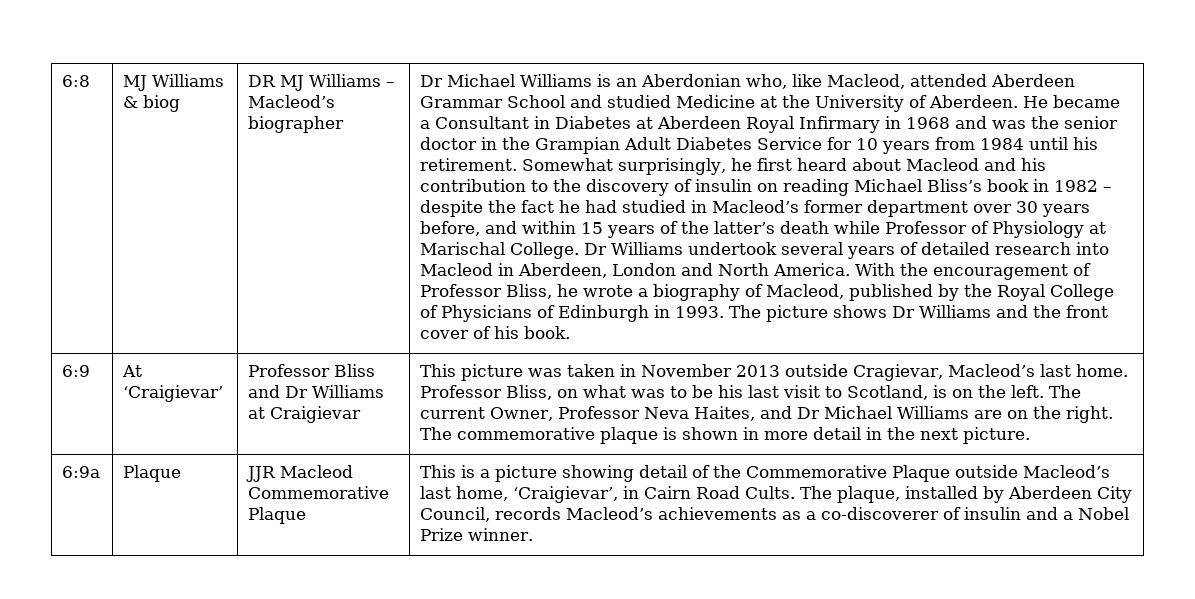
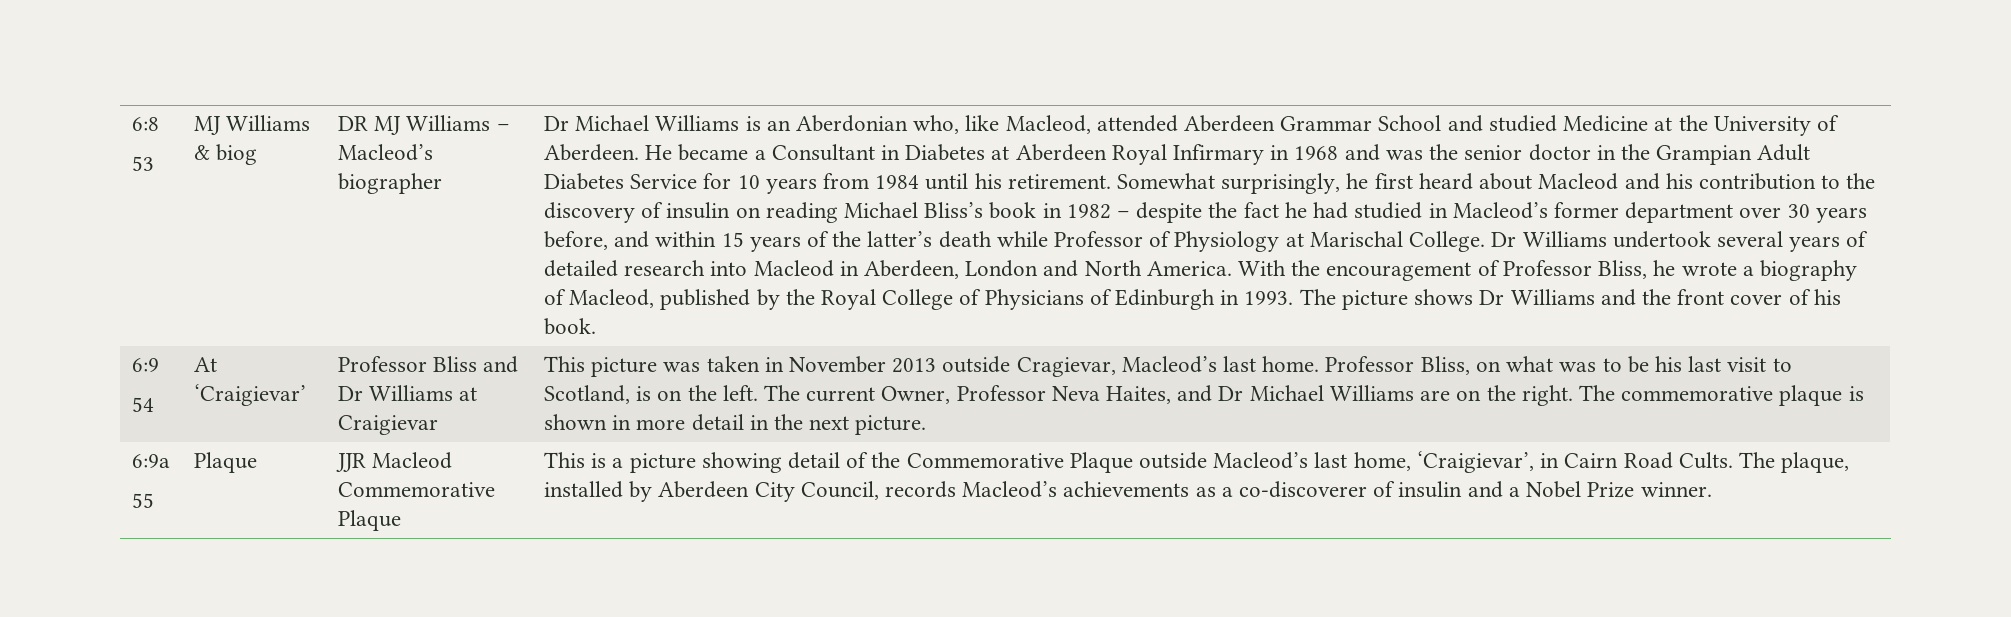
(91, 81) none -> [131,156,154,171] // 53
(91, 371) none -> [131,397,154,412] // 54
(101, 472) none -> [131,493,154,508] // 55

